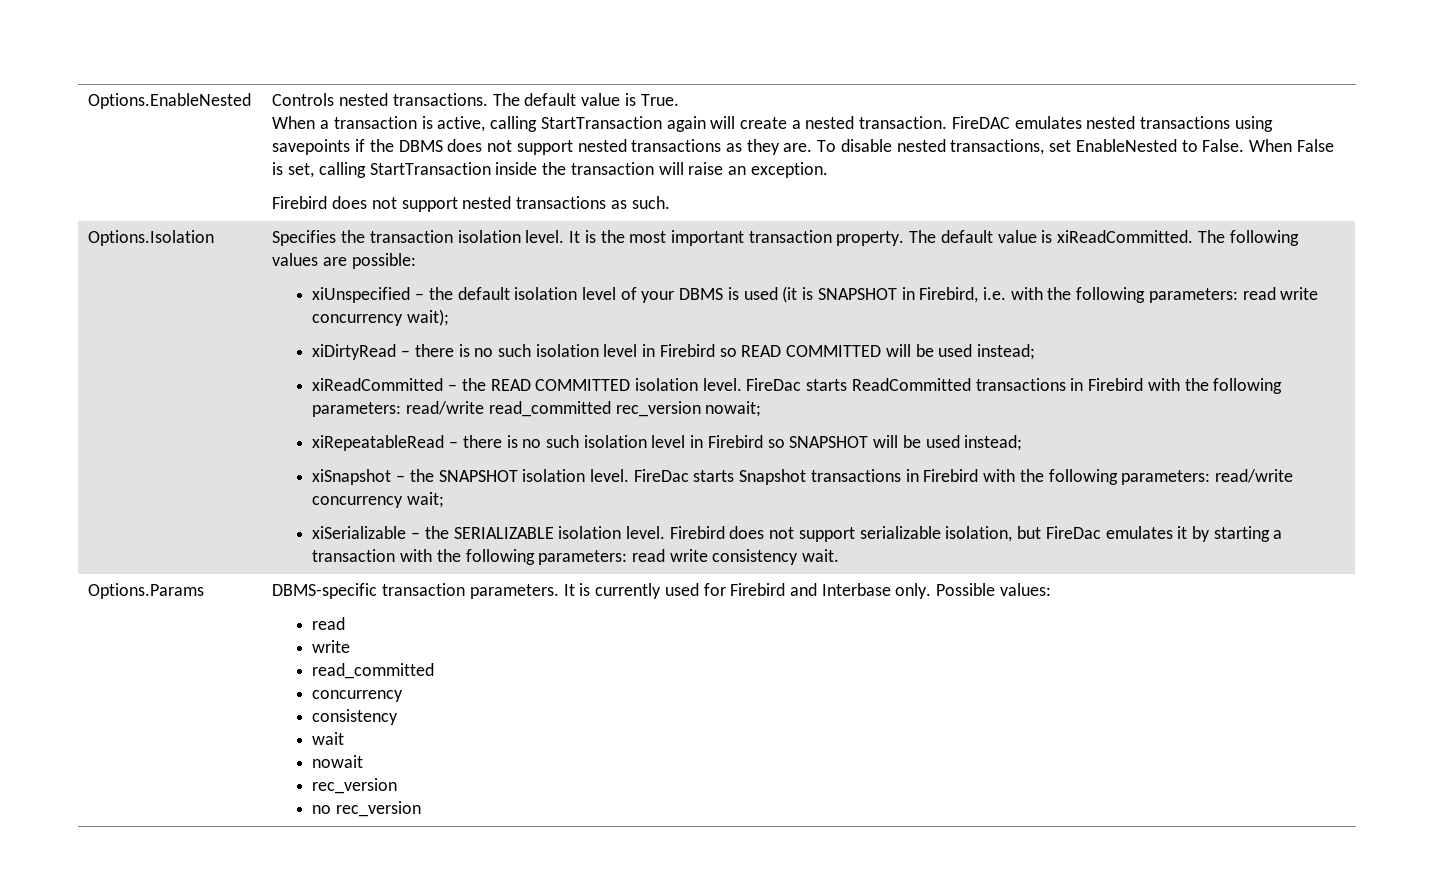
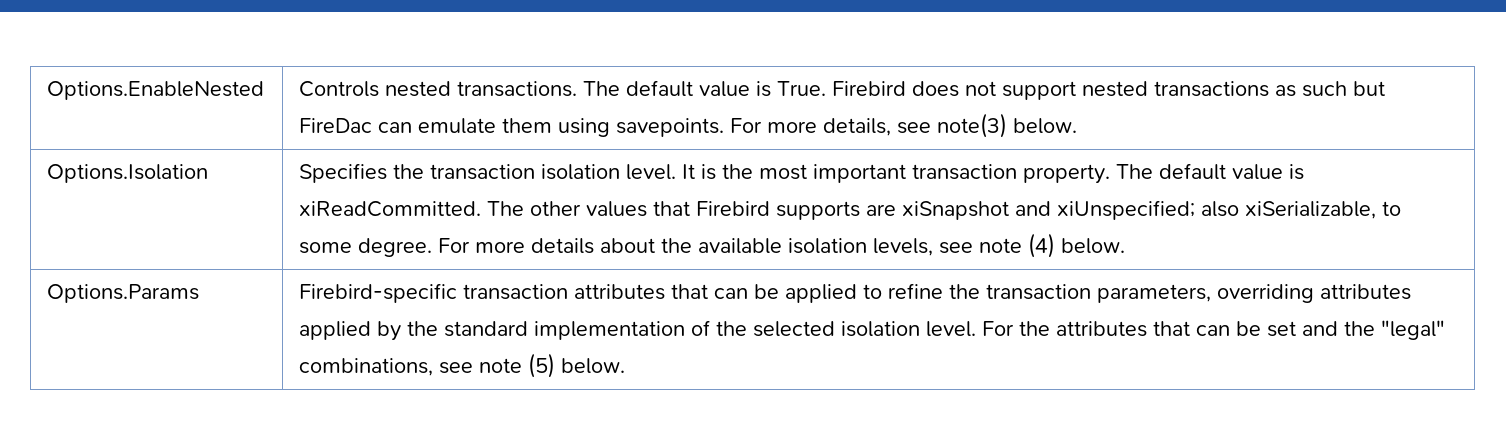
[272,116,1273,132] [272,139,1334,155] [272,162,828,178] // When a transaction is active, calling StartTransaction again will create a nested transaction. FireDAC emulates nested transactions using savepoints if the DBMS does not support nested transactions as they are. To disable nested transactions, set EnableNested to False. When False is set, calling StartTransaction inside the transaction will raise an exception. // -> (827, 88) none
[631,196,670,209] such. -> [1302,81,1386,97] [299,113,1078,138] such but FireDac can emulate them using savepoints. For more details, see note(3) below.
[1229,230,1299,246] [272,253,416,269] [312,286,1319,303] [312,309,450,326] [312,344,1035,360] [312,378,1283,394] [312,401,762,417] [312,435,1023,451] [312,469,1293,485] [312,492,445,508] [312,526,1283,542] [312,549,840,565] [88,583,205,599] [272,583,1051,599] [312,617,346,630] [312,640,351,653] [312,663,435,679] [312,690,404,702] [312,709,399,725] [312,732,345,745] [312,755,364,768] [312,778,398,794] [312,801,422,817] following values are possible: // xiUnspecified – the default isolation level of your DBMS is used (it is SNAPSHOT in Firebird, i.e. with the following parameters: read write concurrency wait); // xiDirtyRead – there is no such isolation level in Firebird so READ COMMITTED will be used instead; // xiReadCommitted – the READ COMMITTED isolation level. FireDac starts ReadCommitted transactions in Firebird with the following parameters: read/write read_committed rec_version nowait; // xiRepeatableRead – there is no such isolation level in Firebird so SNAPSHOT will be used instead; // xiSnapshot – the SNAPSHOT isolation level. FireDac starts Snapshot transactions in Firebird with the following parameters: read/write concurrency wait; // xiSerializable – the SERIALIZABLE isolation level. Firebird does not support serializable isolation, but FireDac emulates it by starting a transaction with the following parameters: read write consistency wait. // Options.Params | DBMS-specific transaction parameters. It is currently used for Firebird and Interbase only. Possible values: // read // write // read_committed // concurrency // consistency // wait // nowait // rec_version // no rec_version -> [530,200,1402,220] [299,233,1126,258] [47,284,200,303] [299,283,1412,303] [299,320,1446,341] [299,353,626,378] other values that Firebird supports are xiSnapshot and xiUnspecified; also xiSerializable, to some degree. For more details about the available isolation levels, see note (4) below. // Options.Params | Firebird-specific transaction attributes that can be applied to refine the transaction parameters, overriding attributes applied by the standard implementation of the selected isolation level. For the attributes that can be set and the "legal" combinations, see note (5) below.

